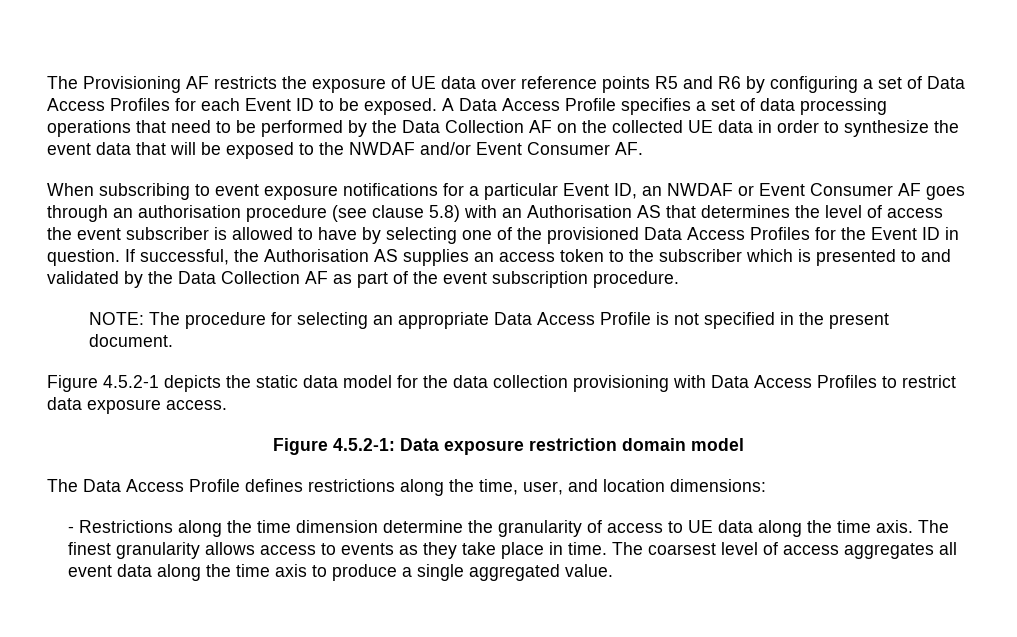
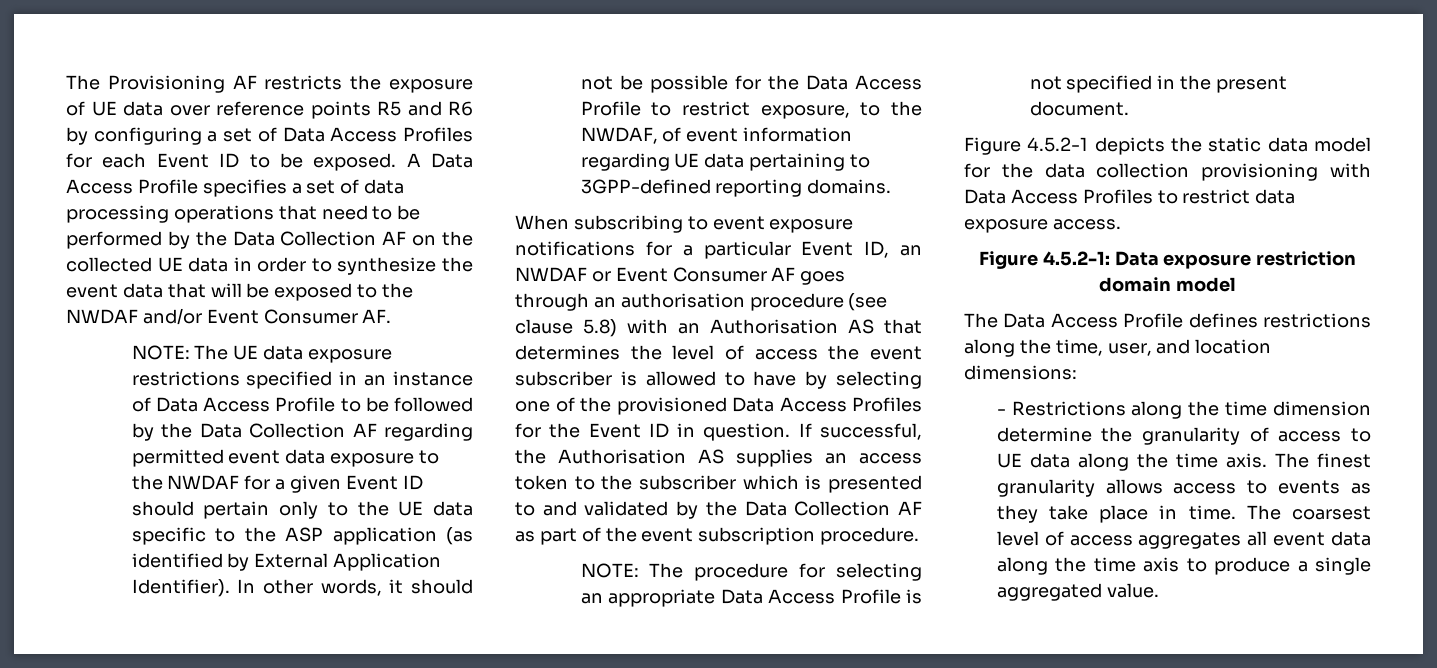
(643, 148) none -> [131,345,392,363] [131,371,473,389] [131,397,473,412] [131,423,473,441] [131,449,439,467] [131,475,423,493] [131,501,473,519] [131,527,473,545] [131,553,442,571] [131,579,473,597] [580,75,923,93] [580,101,922,119] [580,127,853,144] [580,153,870,171] [580,179,892,197] // NOTE: The UE data exposure restrictions specified in an instance of Data Access Profile to be followed by the Data Collection AF regarding permitted event data exposure to the NWDAF for a given Event ID should pertain only to the UE data specific to the ASP application (as identified by External Application Identifier). In other words, it should not be possible for the Data Access Profile to restrict exposure, to the NWDAF, of event information regarding UE data pertaining to 3GPP-defined reporting domains.

